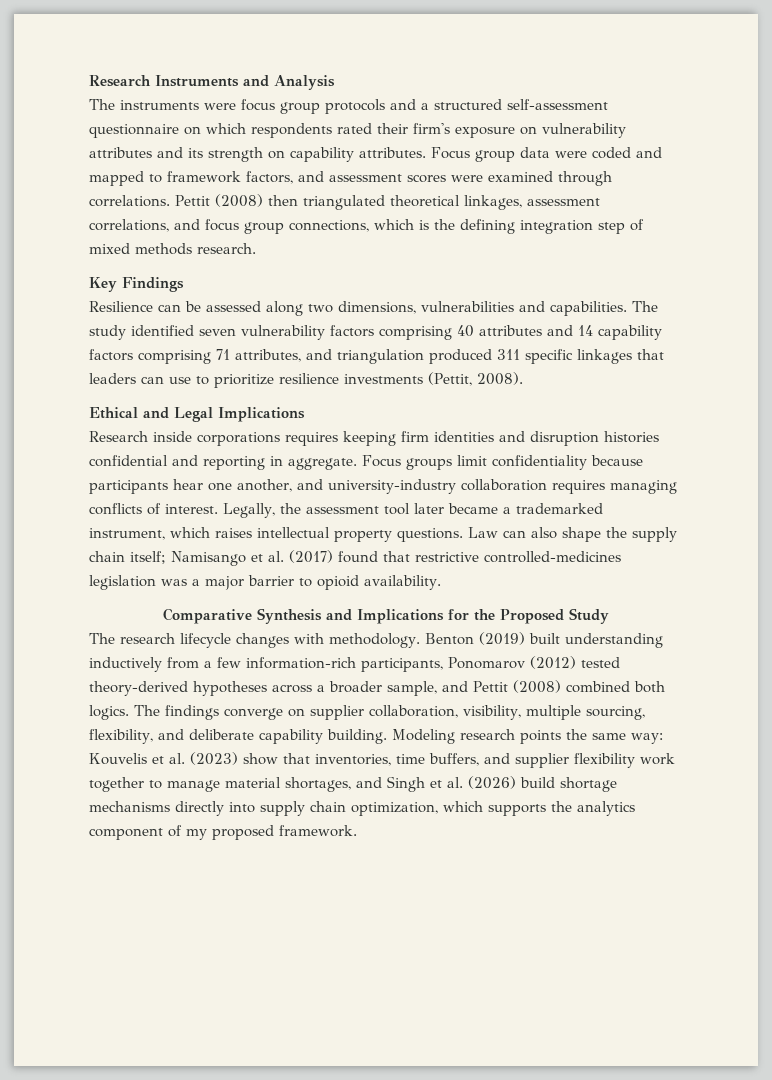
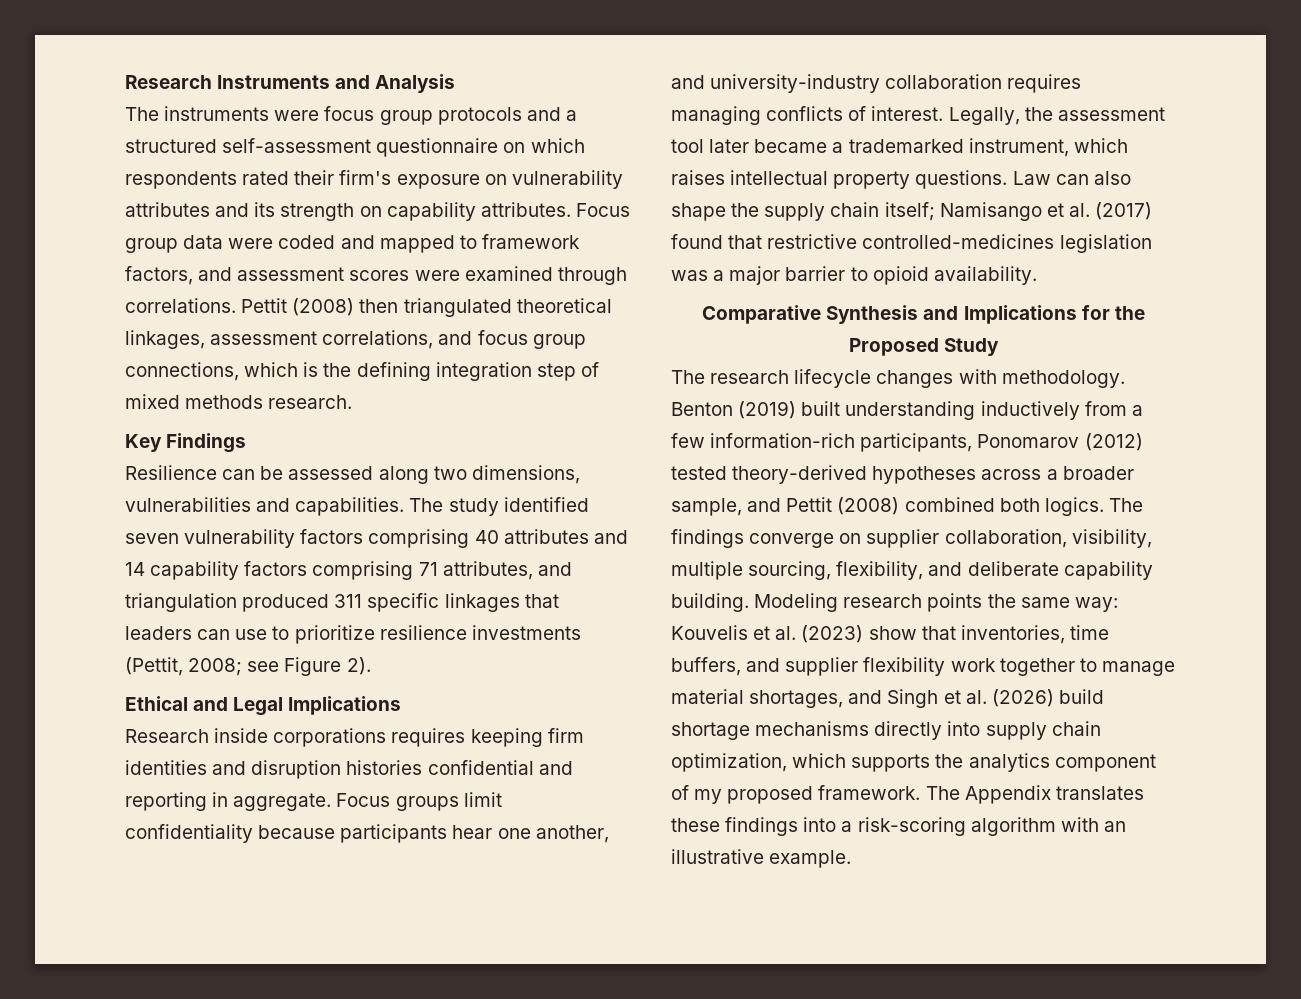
[477,372,523,385] 2008). -> [188,657,371,676] 2008; see Figure 2).
(357, 831) none -> [925,785,1144,804] [671,817,1126,836] [671,849,852,868] The Appendix translates these findings into a risk-scoring algorithm with an illustrative example.

